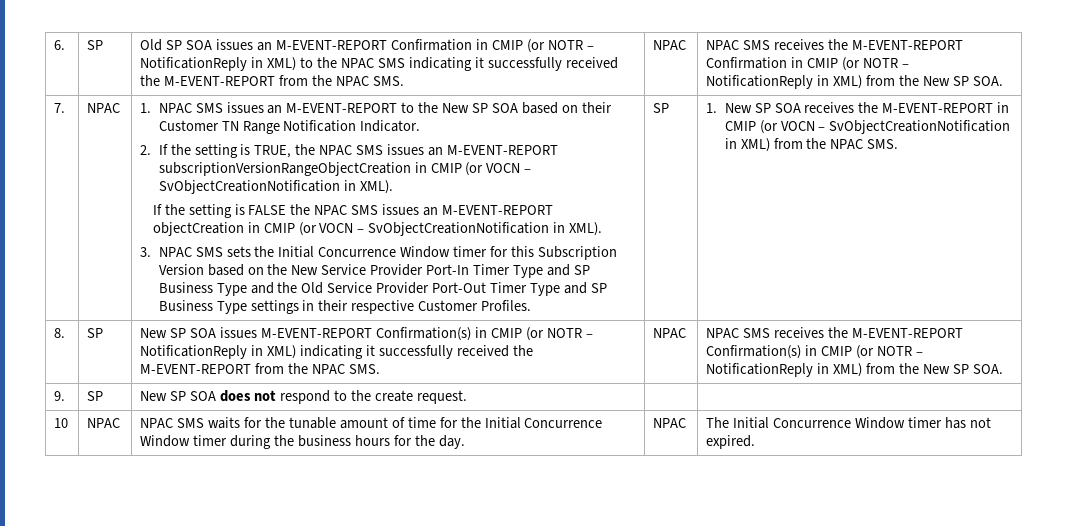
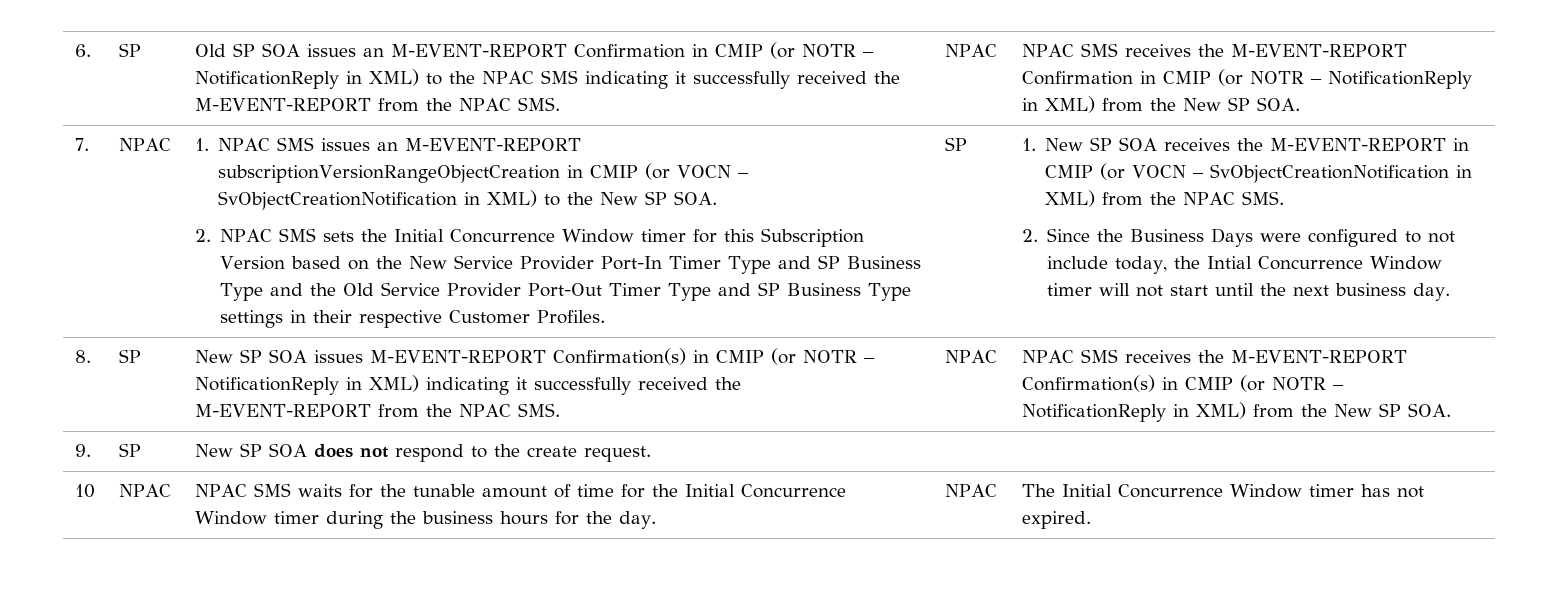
[401,102,612,114] [158,120,421,134] [140,144,558,158] to the New SP SOA based on their Customer TN Range Notification Indicator. // 2. If the setting is TRUE, the NPAC SMS issues an M-EVENT-REPORT -> (582, 144) none
[359,180,393,194] [152,204,553,218] [152,222,603,236] [140,247,152,257] XML). // If the setting is FALSE the NPAC SMS issues an M-EVENT-REPORT objectCreation in CMIP (or VOCN – SvObjectCreationNotification in XML). // 3. -> [487,190,718,207] [194,229,211,242] XML) to the New SP SOA. // 2.
(899, 144) none -> [1021,228,1456,247] [1047,256,1443,274] [1047,283,1451,301] // 2. Since the Business Days were configured to not include today, the Intial Concurrence Window timer will not start until the next business day.

